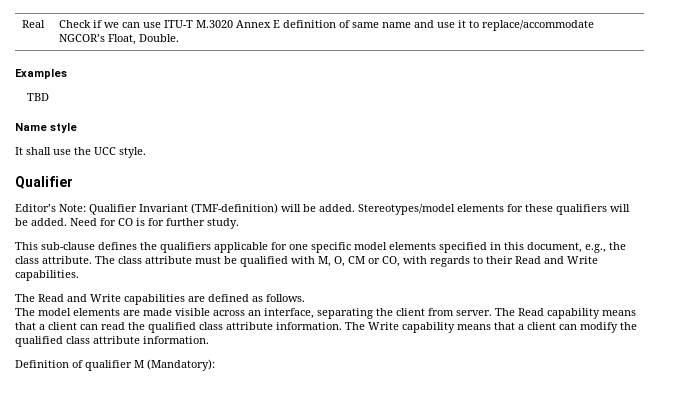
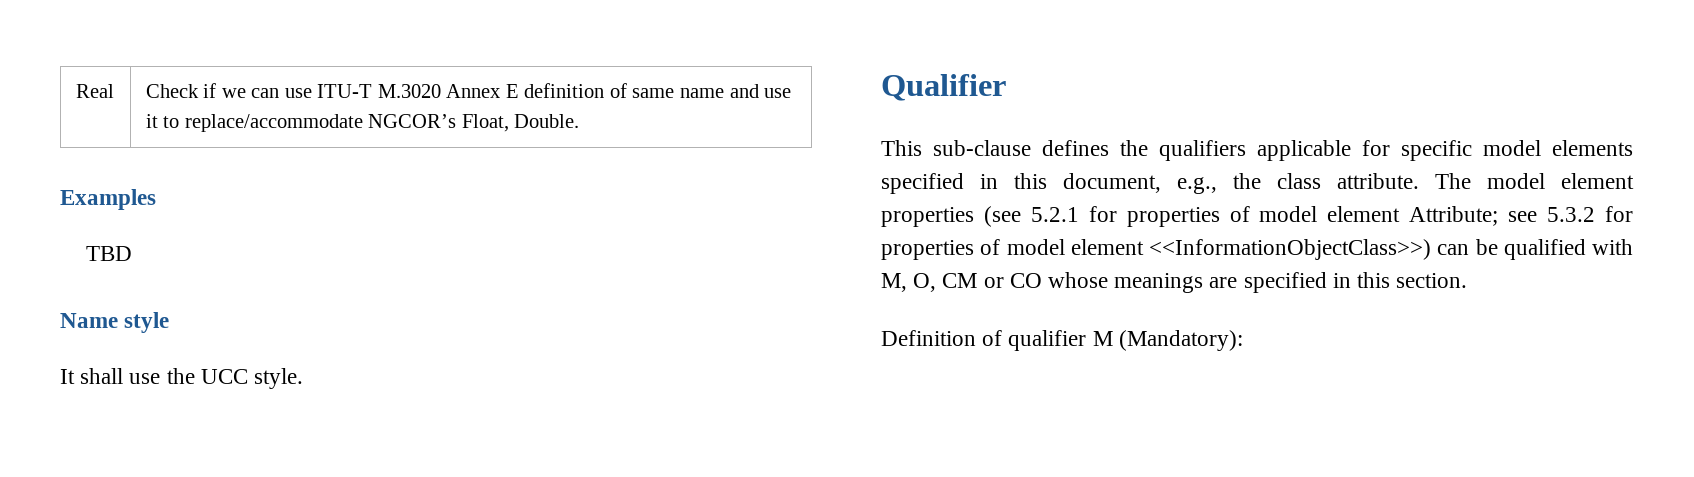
[15,203,630,215] [15,218,239,229] // Editor’s Note: Qualifier Invariant (TMF-definition) will be added. Stereotypes/model elements for these qualifiers will be added. Need for CO is for further study. -> (1006, 87) none
[289,244,308,250] one -> (1390, 148) none
[118,256,221,264] class attribute must -> [1487,173,1634,189] [881,206,1633,227] [881,239,1470,260] model element properties (see 5.2.1 for properties of model element Attribute; see 5.3.2 for properties of model element <<InformationObjectClass>>) can
[382,256,598,267] [15,270,79,281] [15,294,305,305] [15,308,636,319] [15,322,637,333] [15,336,209,347] CO, with regards to their Read and Write capabilities. // The Read and Write capabilities are defined as follows. // The model elements are made visible across an interface, separating the client from server. The Read capability means that a client can read the qualified class attribute information. The Write capability means that a client can modify the qualified class attribute information. -> [1009,272,1468,293] CO whose meanings are specified in this section.

